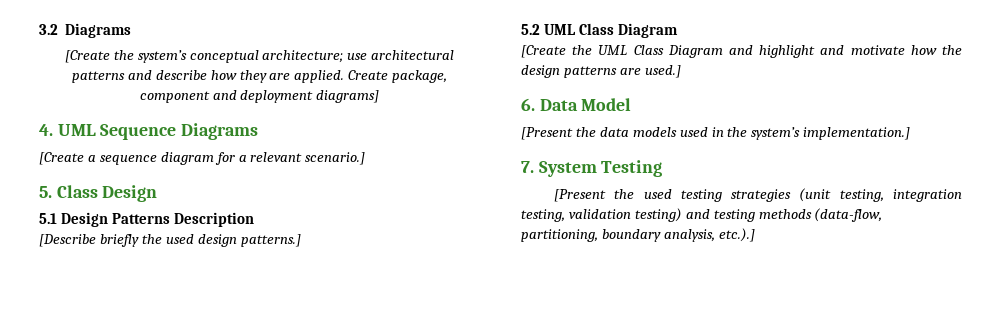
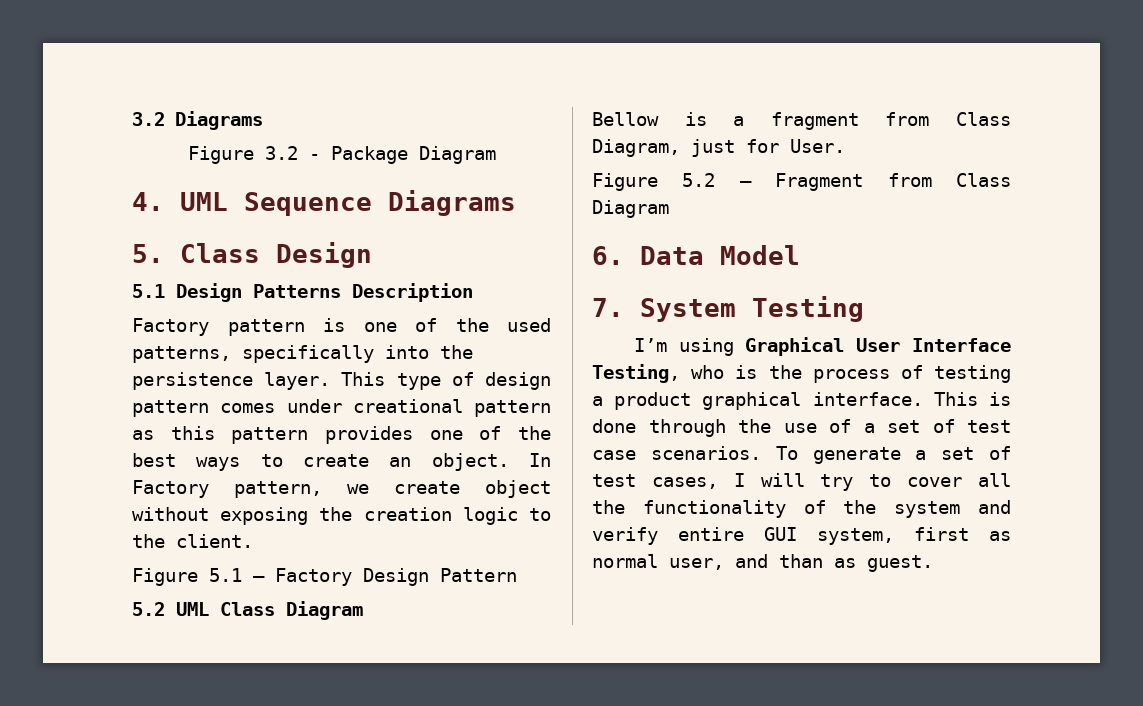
[64,50,455,63] [71,70,448,83] [139,90,380,103] [39,123,259,140] [39,152,366,165] [Create the system’s conceptual architecture; use architectural patterns and describe how they are applied. Create package, component and deployment diagrams] // 4. UML Sequence Diagrams // [Create a sequence diagram for a relevant scenario.] -> [187,146,496,164] [132,190,516,216] Figure 3.2 - Package Diagram // 4. UML Sequence Diagrams
[39,234,301,247] [521,23,678,38] [521,45,962,58] [521,65,681,78] [521,98,632,111] [521,127,911,140] [521,160,663,177] [554,188,962,202] [521,208,883,222] [521,228,755,242] [Describe briefly the used design patterns.] // 5.2 UML Class Diagram // [Create the UML Class Diagram and highlight and motivate how the design patterns are used.] // 6. Data Model // [Present the data models used in the system’s implementation.] // 7. System Testing // [Present the used testing strategies (unit testing, integration testing, validation testing) and testing methods (data-flow, partitioning, boundary analysis, etc.).] -> [132,318,551,336] [132,345,473,363] [132,372,551,390] [132,399,551,417] [132,426,551,444] [132,453,551,471] [132,480,551,498] [132,507,551,525] [132,534,253,548] [132,568,517,586] [132,601,363,620] [592,112,1011,130] [592,139,845,157] [592,173,1011,191] [592,200,669,218] [592,245,800,265] [592,296,864,322] [633,337,1011,356] [592,364,1011,383] [592,392,1011,410] [592,419,1011,437] [592,446,1011,464] [592,473,1011,491] [592,500,1011,518] [592,527,1011,545] [592,554,933,572] Factory pattern is one of the used patterns, specifically into the persistence layer. This type of design pattern comes under creational pattern as this pattern provides one of the best ways to create an object. In Factory pattern, we create object without exposing the creation logic to the client. // Figure 5.1 – Factory Design Pattern // 5.2 UML Class Diagram // Bellow is a fragment from Class Diagram, just for User. // Figure 5.2 – Fragment from Class Diagram // 6. Data Model // 7. System Testing // I’m using Graphical User Interface Testing, who is the process of testing a product graphical interface. This is done through the use of a set of test case scenarios. To generate a set of test cases, I will try to cover all the functionality of the system and verify entire GUI system, first as normal user, and than as guest.

